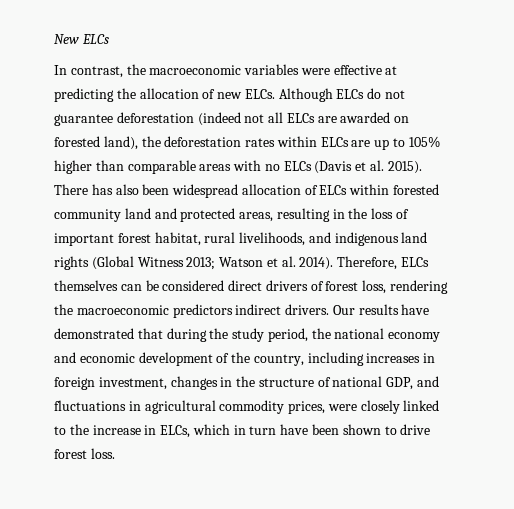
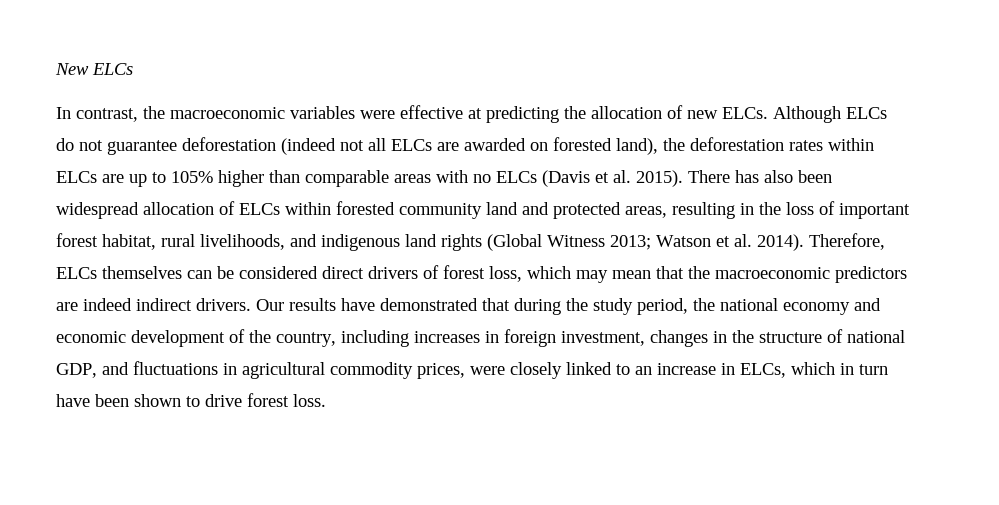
[390,280,449,294] rendering -> [527,266,684,283] which may mean that
(233, 311) none -> [56,298,132,311] are indeed
[69,424,89,435] the -> [635,366,652,375] an

